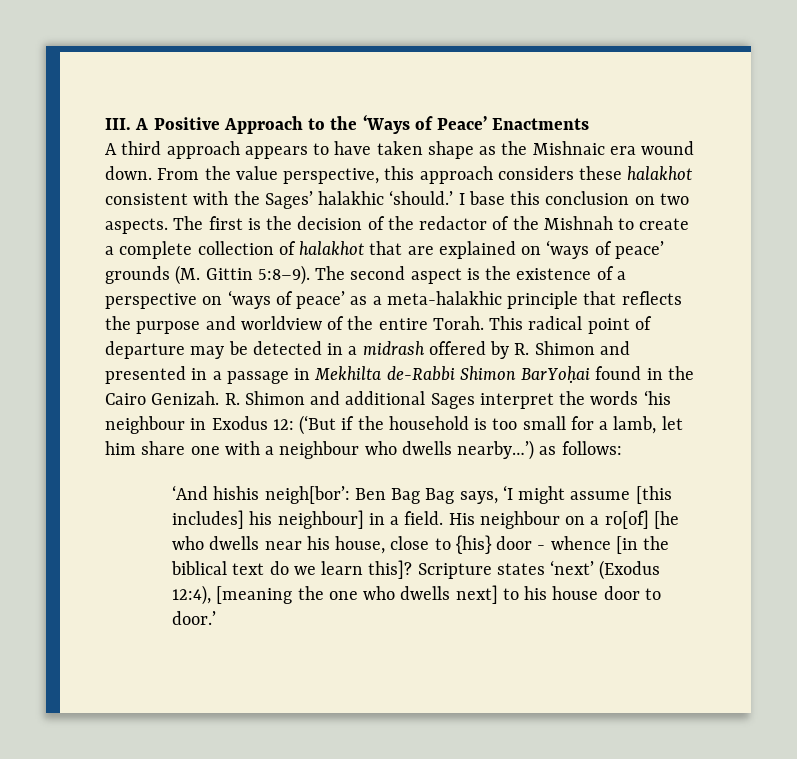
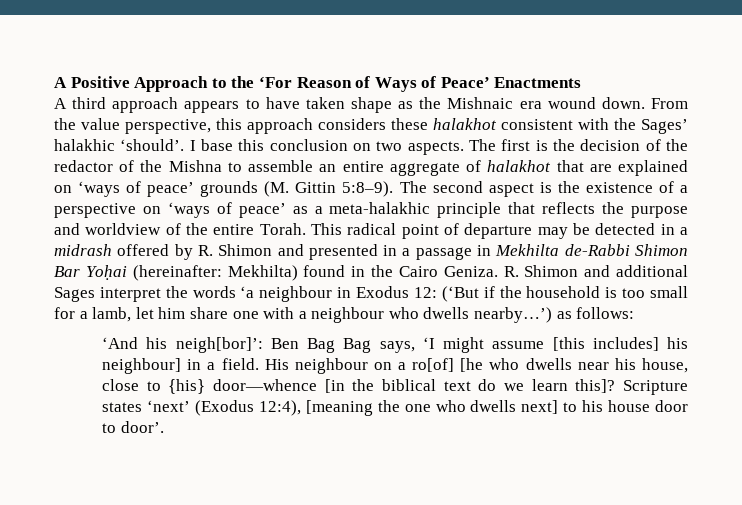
[105,118,131,130] III. -> (54, 82) none
[362,115,410,134] ‘Ways -> [258,76,417,92] ‘For Reason of Ways
[389,190,454,205] ‘should.’ -> [120,139,185,151] ‘should’.
[543,216,690,230] [105,241,274,259] Mishnah to create a complete collection -> [168,160,460,176] Mishna to assemble an entire aggregate
[521,366,591,383] BarYoḥai -> [54,265,298,281] Bar Yoḥai (hereinafter: Mekhilta)
[151,391,220,405] Genizah. -> [443,266,498,277] Geniza.
[643,390,671,405] ‘his -> [240,286,255,298] ‘a
[213,486,350,504] hishis neigh[bor’: -> [146,337,263,353] his neigh[bor]’:
[496,536,611,550] door - whence -> [213,379,318,391] door—whence
[172,611,217,625] door.’ -> [120,421,164,433] door’.

